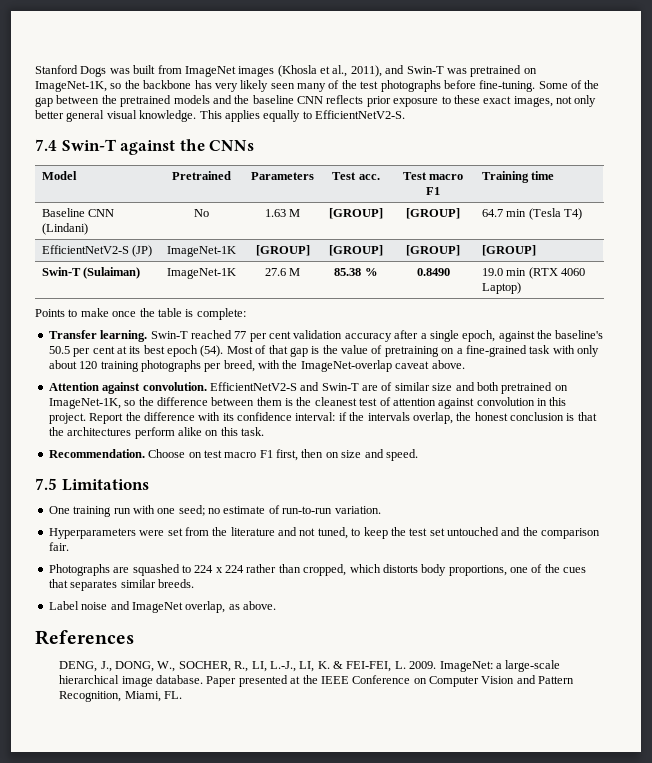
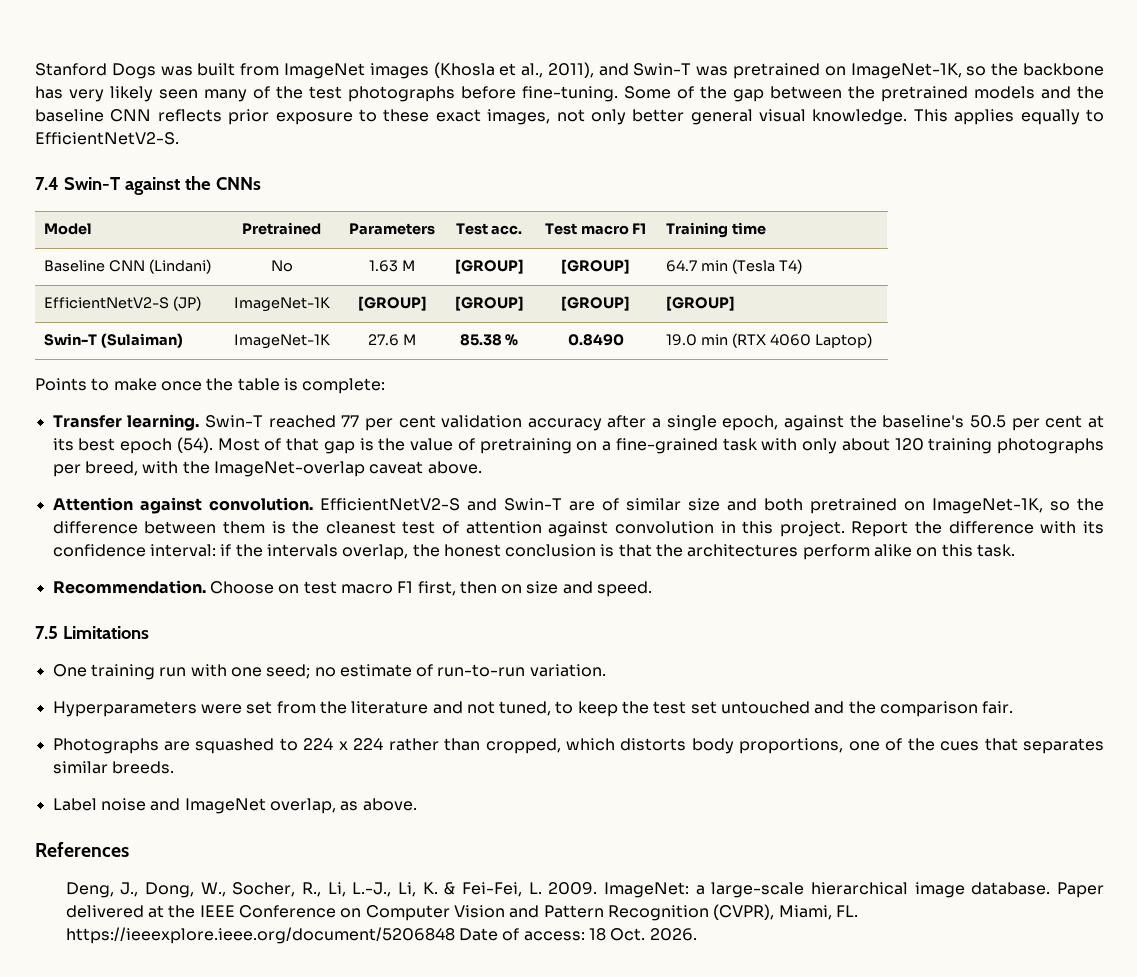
[59,661,315,672] DENG, J., DONG, W., SOCHER, R., LI, L.-J., LI, -> [65,882,417,898] Deng, J., Dong, W., Socher, R., Li, L.-J., Li,
[346,661,392,672] FEI-FEI, -> [462,882,523,897] Fei-Fei,
[238,675,288,687] presented -> [65,905,144,918] delivered
[59,691,183,702] Recognition, Miami, FL. -> [607,904,858,921] [65,927,697,944] Recognition (CVPR), Miami, FL. https://ieeexplore.ieee.org/document/5206848 Date of access: 18 Oct. 2026.

